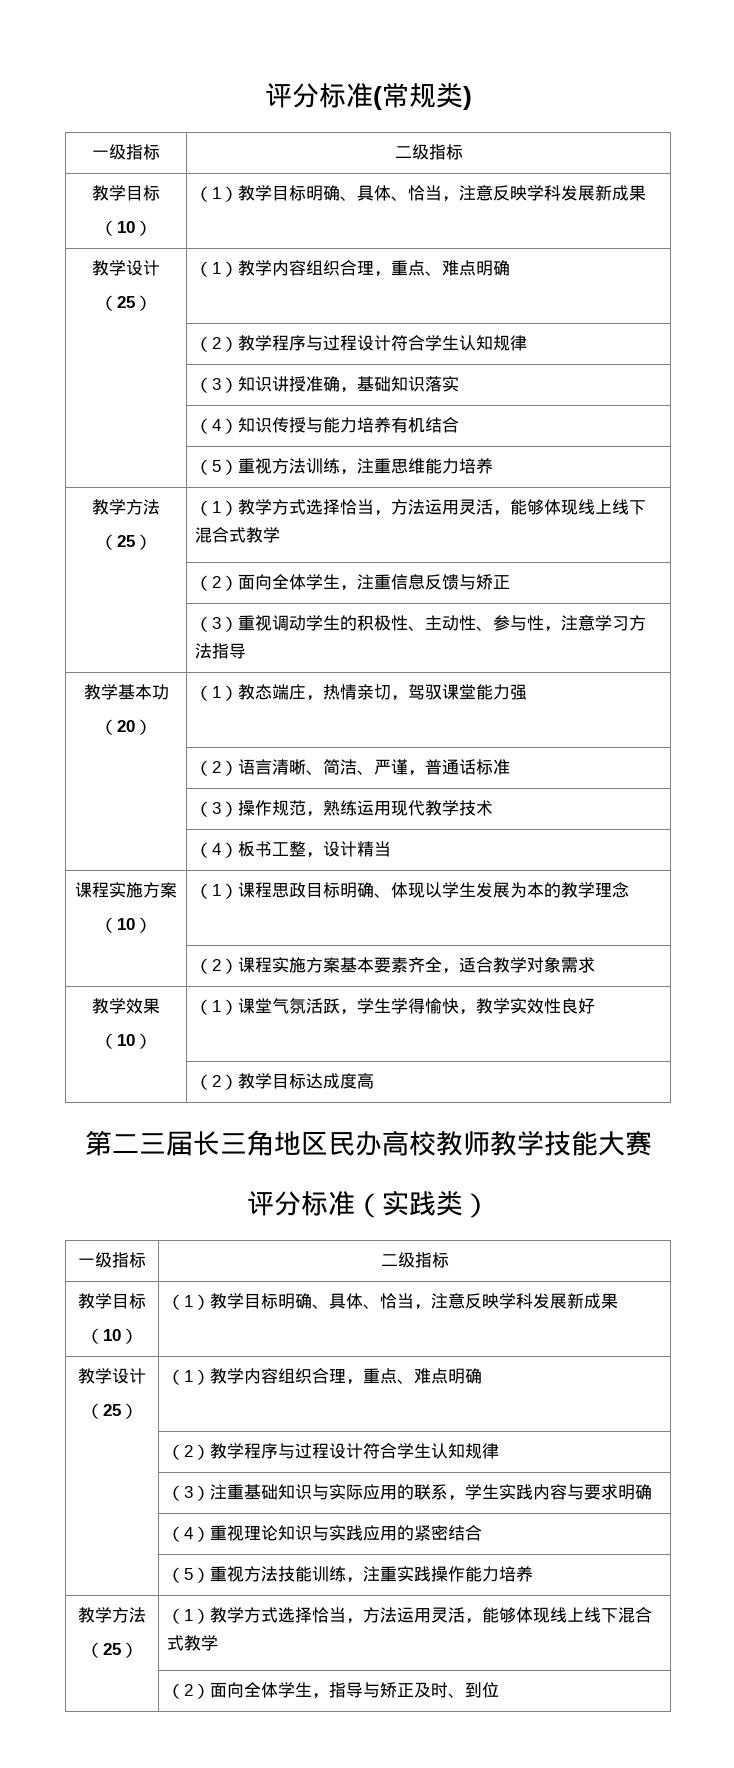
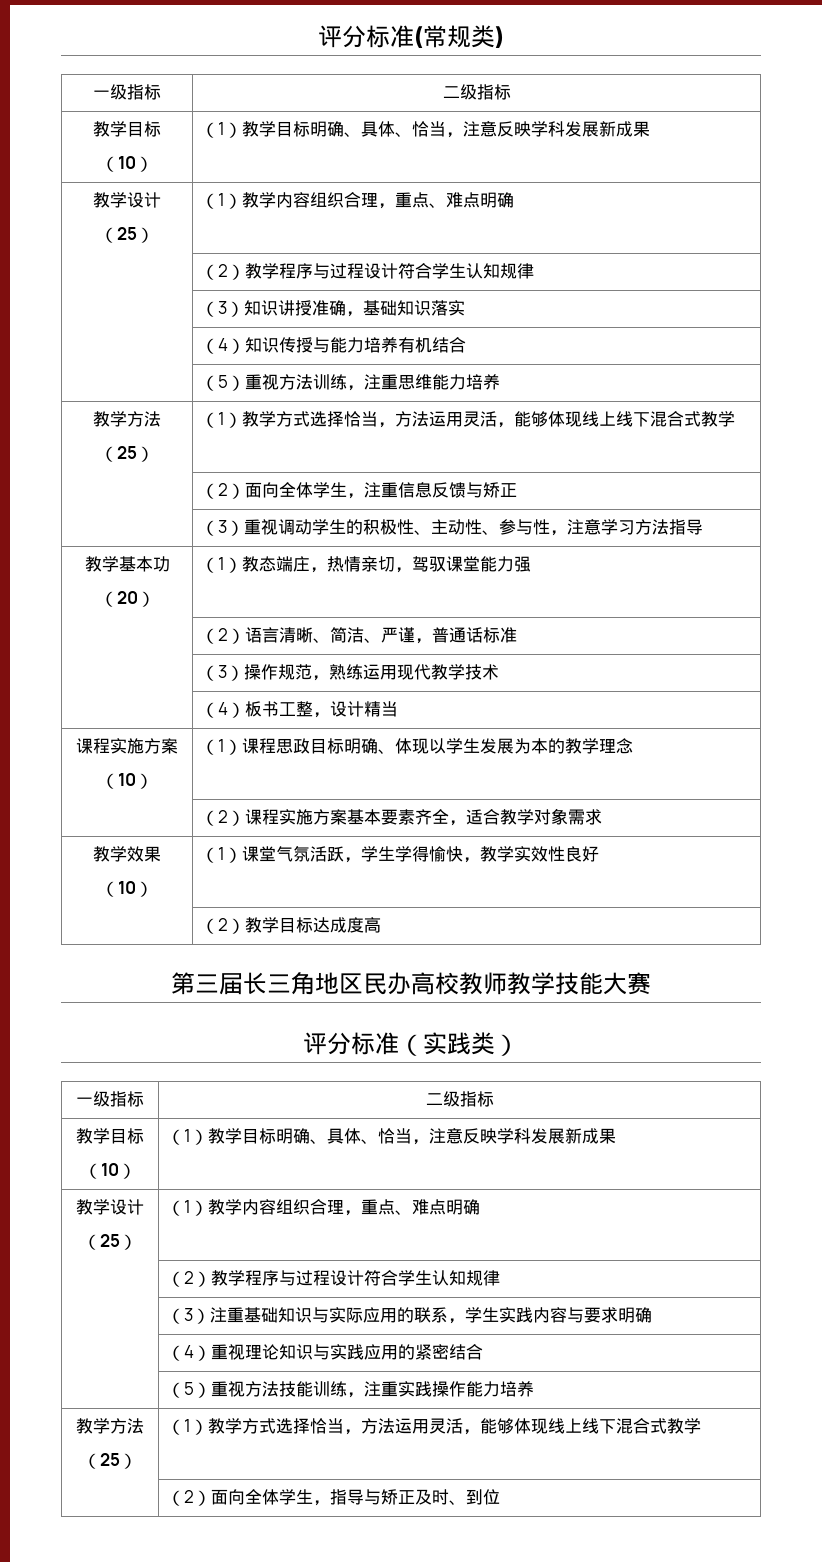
[111,1134,139,1153] 二 -> (195, 983) none

